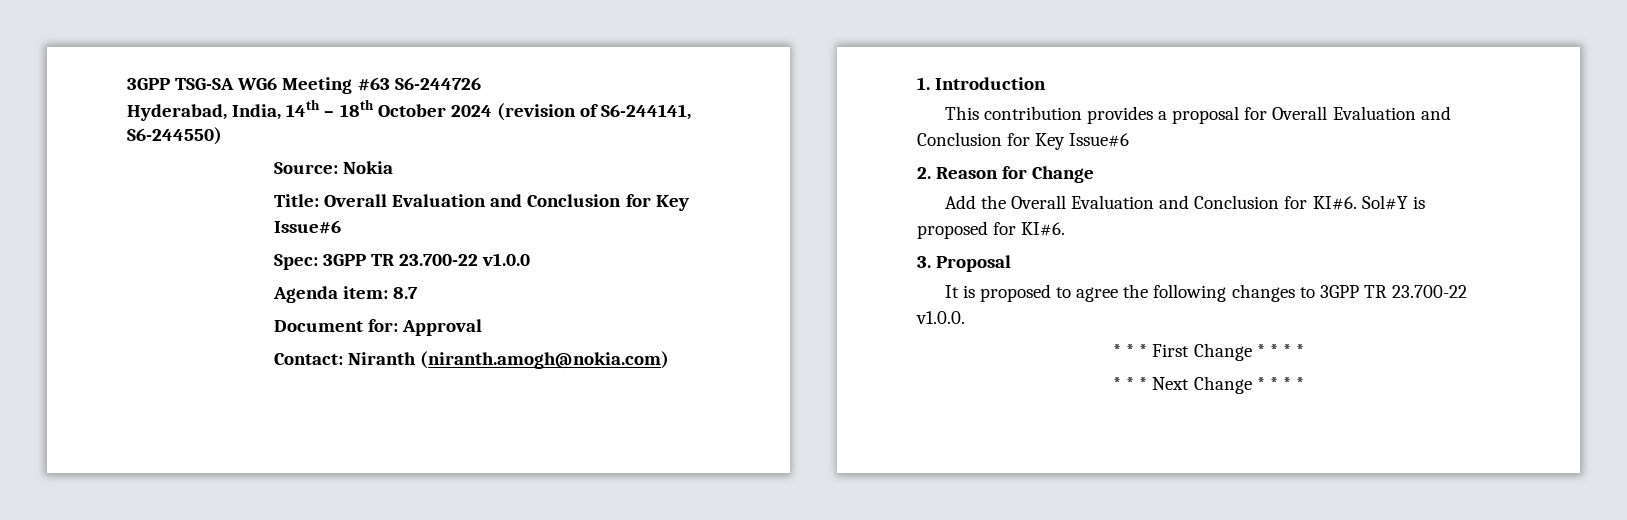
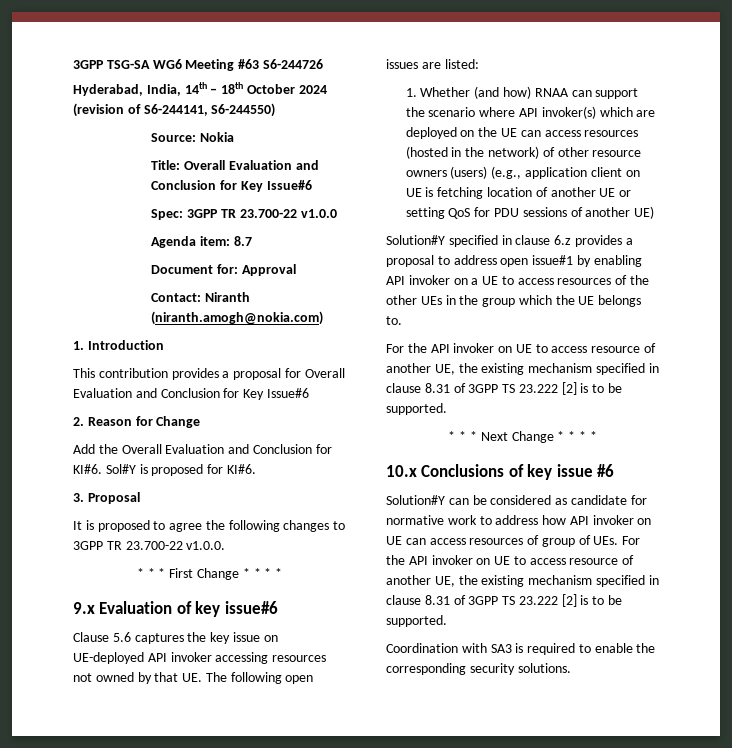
(1305, 350) none -> [73,601,278,617] [73,632,278,644] [73,652,327,664] [73,672,314,684] [386,59,479,69] [405,86,639,99] [405,106,656,119] [405,127,639,139] [405,146,642,159] [405,166,640,179] [405,187,632,199] [405,206,655,219] [386,235,633,247] [386,255,642,267] [386,275,650,285] [386,295,642,307] [386,316,402,325] [386,343,657,353] [386,363,659,375] [386,382,623,395] [386,403,447,415] // 9.x Evaluation of key issue#6 // Clause 5.6 captures the key issue on UE-deployed API invoker accessing resources not owned by that UE. The following open issues are listed: // 1. Whether (and how) RNAA can support the scenario where API invoker(s) which are deployed on the UE can access resources (hosted in the network) of other resource owners (users) (e.g., application client on UE is fetching location of another UE or setting QoS for PDU sessions of another UE) // Solution#Y specified in clause 6.z provides a proposal to address open issue#1 by enabling API invoker on a UE to access resources of the other UEs in the group which the UE belongs to. // For the API invoker on UE to access resource of another UE, the existing mechanism specified in clause 8.31 of 3GPP TS 23.222 [2] is to be supported.
(1305, 383) none -> [386,464,615,480] [386,495,647,505] [386,515,652,525] [386,535,641,547] [386,555,635,565] [386,575,659,587] [386,594,623,607] [386,615,447,627] [386,643,656,655] [386,663,571,675] // 10.x Conclusions of key issue #6 // Solution#Y can be considered as candidate for normative work to address how API invoker on UE can access resources of group of UEs. For the API invoker on UE to access resource of another UE, the existing mechanism specified in clause 8.31 of 3GPP TS 23.222 [2] is to be supported. // Coordination with SA3 is required to enable the corresponding security solutions.

